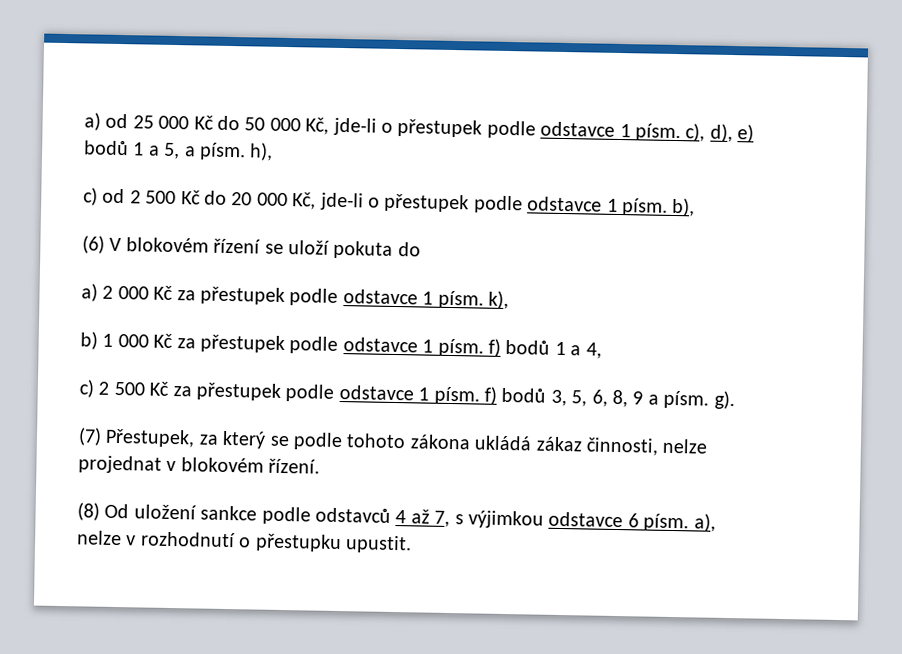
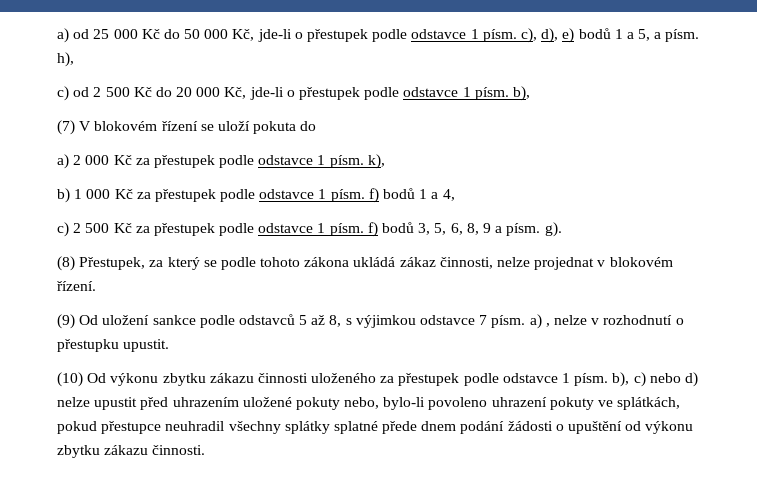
[82,235,105,254] (6) -> [57,120,75,135] (7)
[78,427,102,446] (7) -> [57,256,75,271] (8)
[77,502,100,521] (8) -> [57,314,75,329] (9)
[395,509,716,532] 4 až 7, s výjimkou odstavce 6 písm. a), -> [299,314,550,329] 5 až 8, s výjimkou odstavce 7 písm. a) ,
(412, 544) none -> [57,372,698,387] [57,397,681,410] [57,421,694,434] [57,445,206,458] // (10) Od výkonu zbytku zákazu činnosti uloženého za přestupek podle odstavce 1 písm. b), c) nebo d) nelze upustit před uhrazením uložené pokuty nebo, bylo-li povoleno uhrazení pokuty ve splátkách, pokud přestupce neuhradil všechny splátky splatné přede dnem podání žádosti o upuštění od výkonu zbytku zákazu činnosti.

